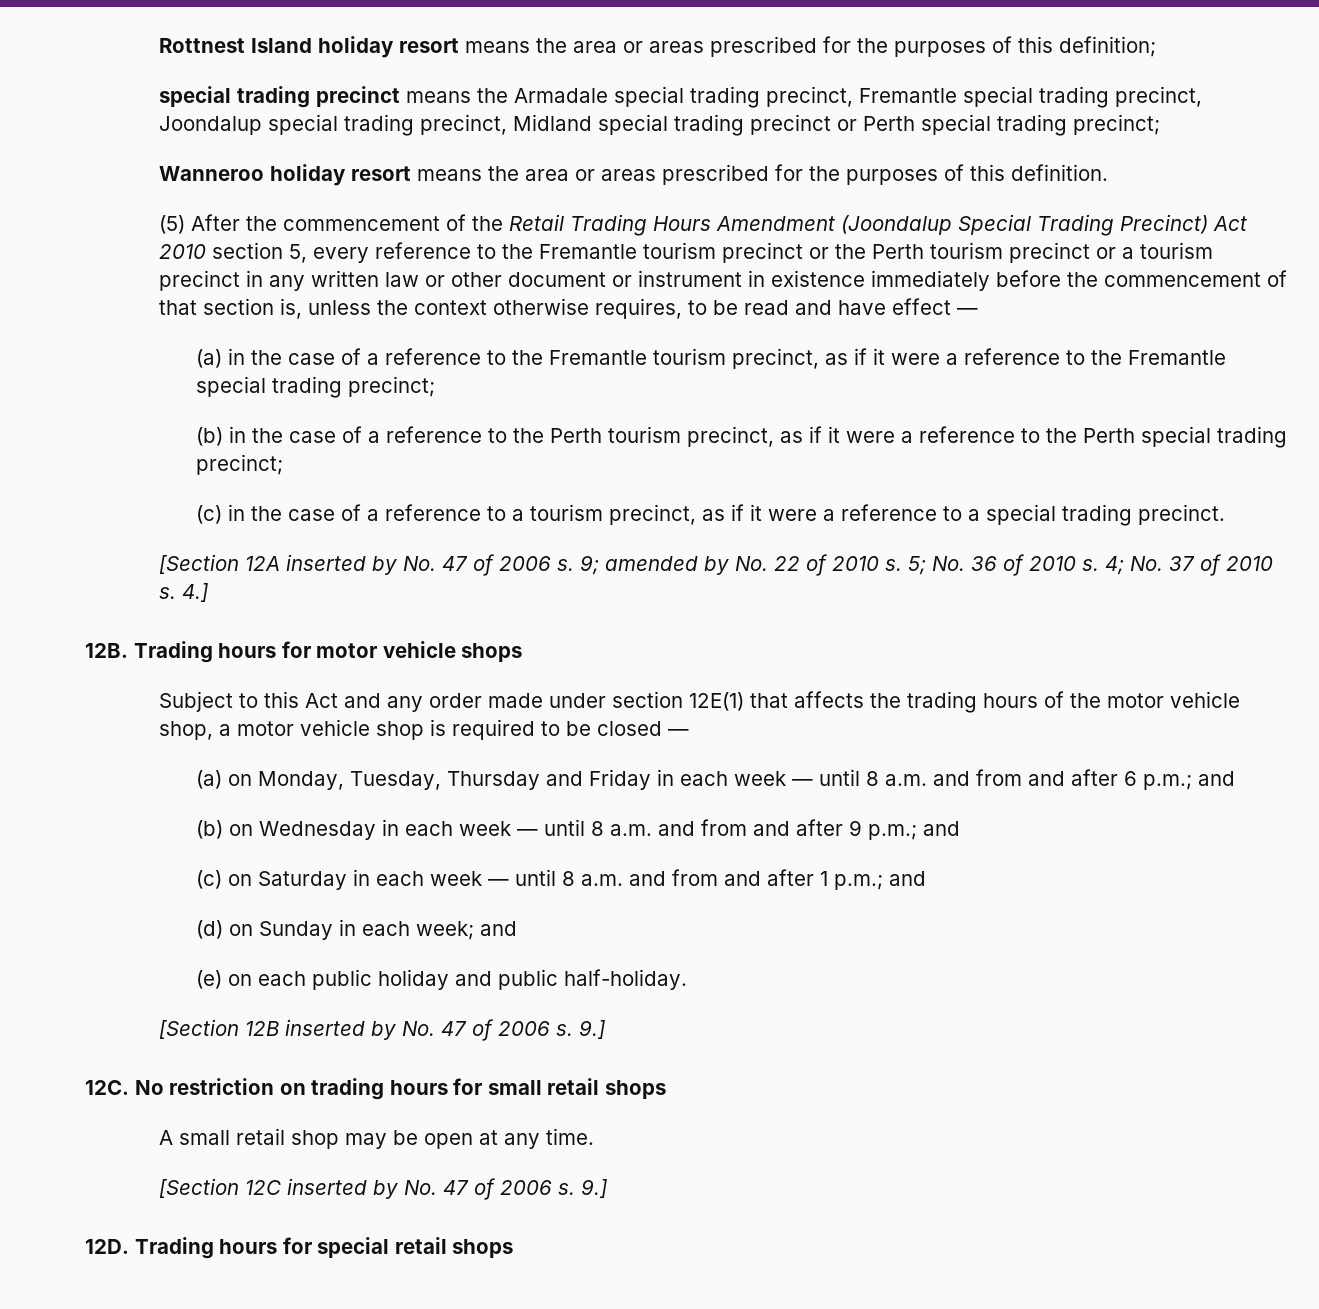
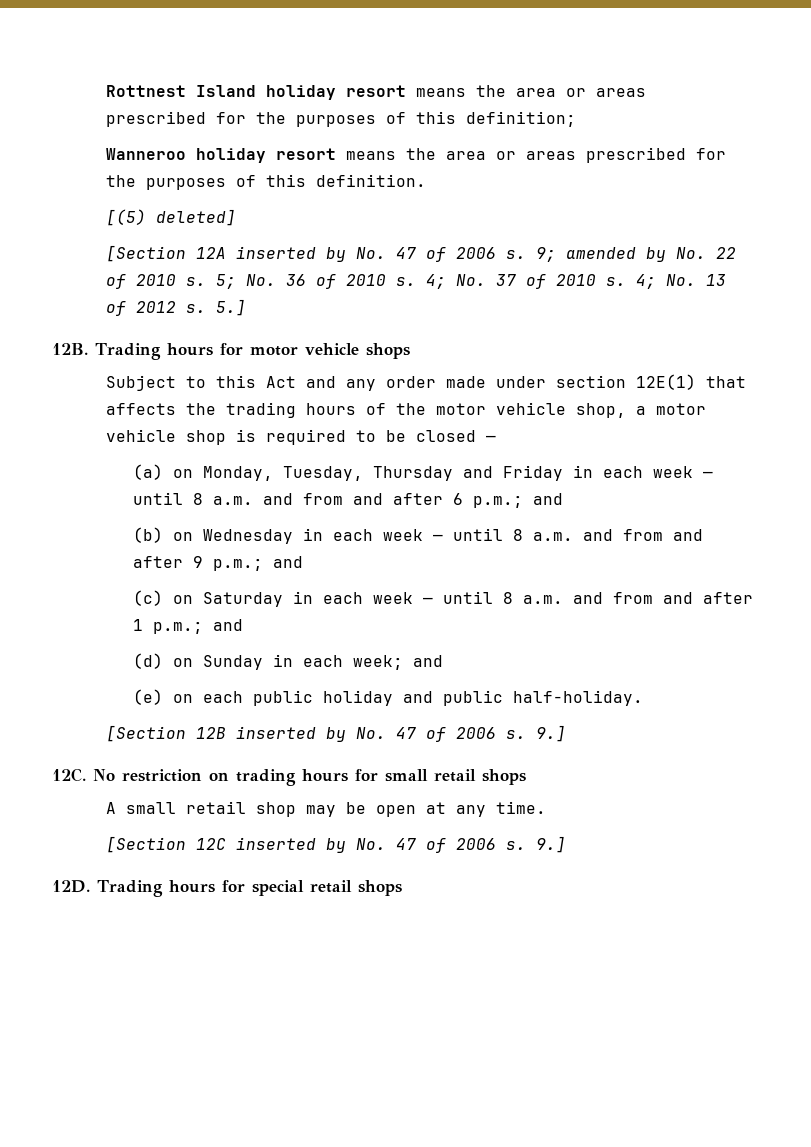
[159,86,1203,108] [159,114,1161,136] // special trading precinct means the Armadale special trading precinct, Fremantle special trading precinct, Joondalup special trading precinct, Midland special trading precinct or Perth special trading precinct; -> (576, 119) none
[159,214,1248,236] [159,242,1214,263] [159,270,1288,291] [159,298,979,319] [196,348,1227,369] [196,376,436,398] [196,426,1288,448] [196,454,284,475] [196,504,1226,526] (5) After the commencement of the Retail Trading Hours Amendment (Joondalup Special Trading Precinct) Act 2010 section 5, every reference to the Fremantle tourism precinct or the Perth tourism precinct or a tourism precinct in any written law or other document or instrument in existence immediately before the commencement of that section is, unless the context otherwise requires, to be read and have effect — // (a) in the case of a reference to the Fremantle tourism precinct, as if it were a reference to the Fremantle special trading precinct; // (b) in the case of a reference to the Perth tourism precinct, as if it were a reference to the Perth special trading precinct; // (c) in the case of a reference to a tourism precinct, as if it were a reference to a special trading precinct. -> [105,209,236,226] [(5) deleted]
[182,583,209,602] 4.] -> [635,274,726,289] [105,299,246,316] 4; No. 13 of 2012 s. 5.]

